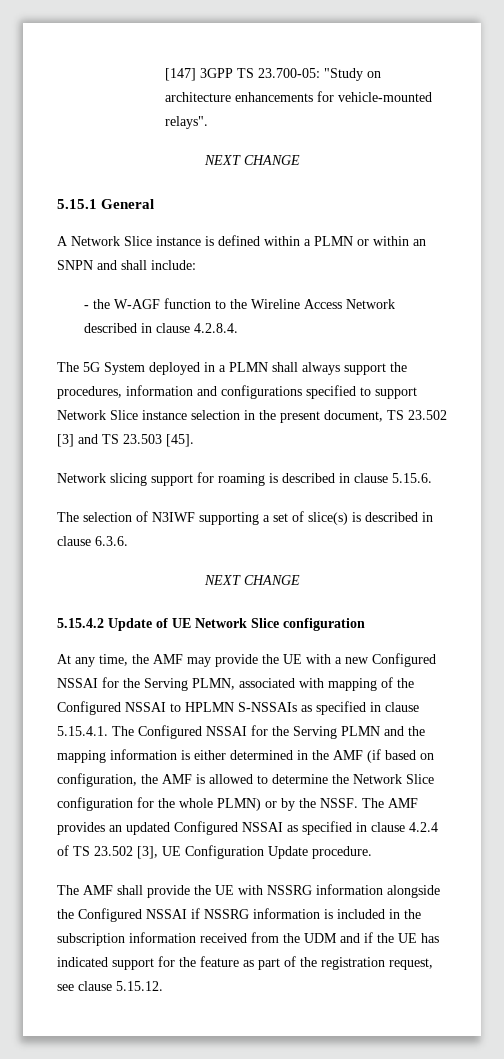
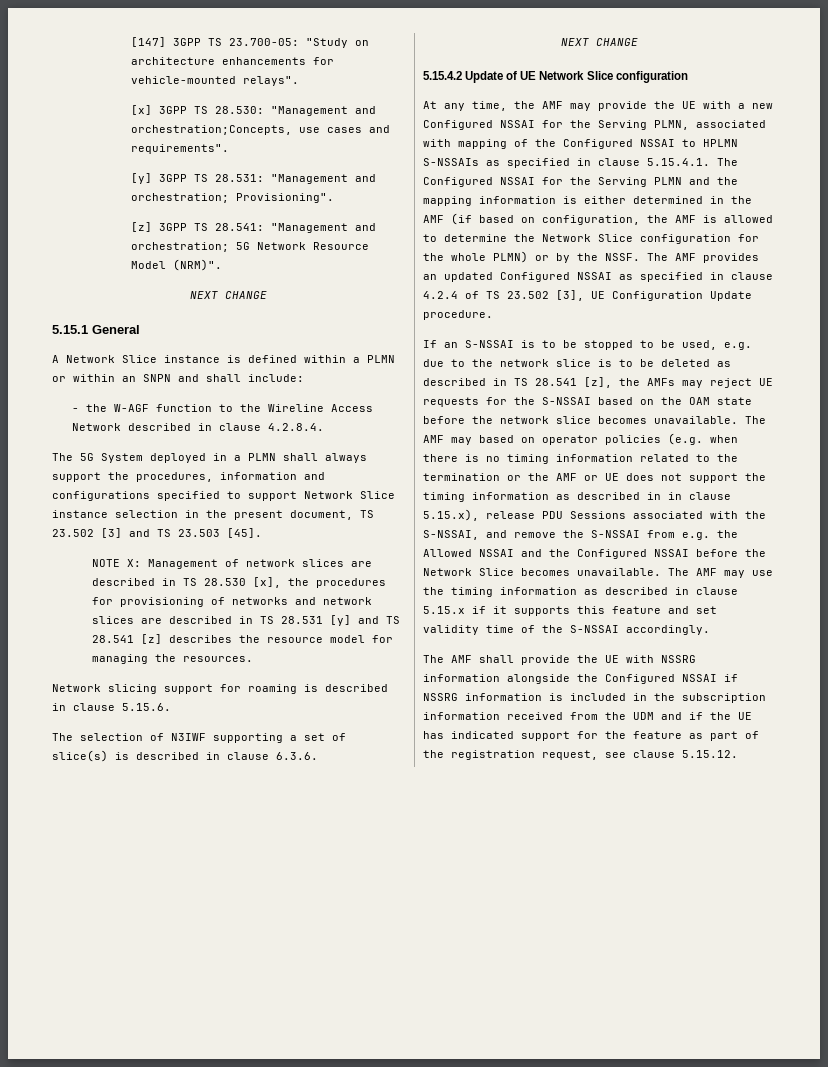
(209, 122) none -> [131,105,377,116] [131,125,391,135] [131,144,230,154] [131,173,377,184] [131,193,335,203] [131,222,377,233] [131,242,370,252] [131,259,223,271] // [x] 3GPP TS 28.530: "Management and orchestration;Concepts, use cases and requirements". // [y] 3GPP TS 28.531: "Management and orchestration; Provisioning". // [z] 3GPP TS 28.541: "Management and orchestration; 5G Network Resource Model (NRM)".
(194, 440) none -> [91,559,372,569] [91,577,386,588] [91,597,372,607] [91,615,400,626] [91,634,393,644] [91,654,253,664] // NOTE X: Management of network slices are described in TS 28.530 [x], the procedures for provisioning of networks and network slices are described in TS 28.531 [y] and TS 28.541 [z] describes the resource model for managing the resources.
(372, 852) none -> [423,340,752,350] [423,359,731,367] [423,377,773,388] [423,397,752,407] [423,416,766,424] [423,433,738,445] [423,454,738,464] [423,473,766,483] [423,492,731,502] [423,509,766,521] [423,530,738,540] [423,549,766,559] [423,568,773,578] [423,587,738,597] [423,606,717,616] [423,625,710,635] // If an S-NSSAI is to be stopped to be used, e.g. due to the network slice is to be deleted as described in TS 28.541 [z], the AMFs may reject UE requests for the S-NSSAI based on the OAM state before the network slice becomes unavailable. The AMF may based on operator policies (e.g. when there is no timing information related to the termination or the AMF or UE does not support the timing information as described in in clause 5.15.x), release PDU Sessions associated with the S-NSSAI, and remove the S-NSSAI from e.g. the Allowed NSSAI and the Configured NSSAI before the Network Slice becomes unavailable. The AMF may use the timing information as described in clause 5.15.x if it supports this feature and set validity time of the S-NSSAI accordingly.

